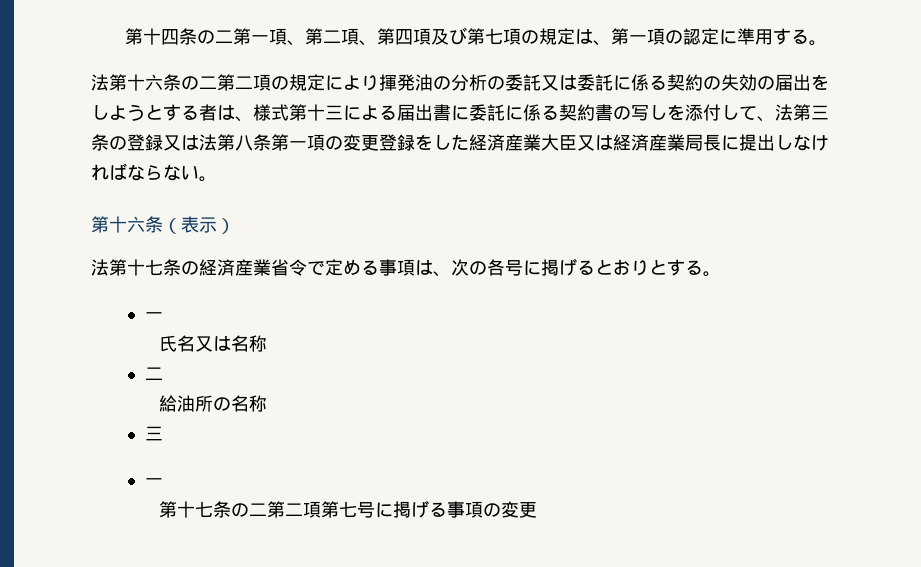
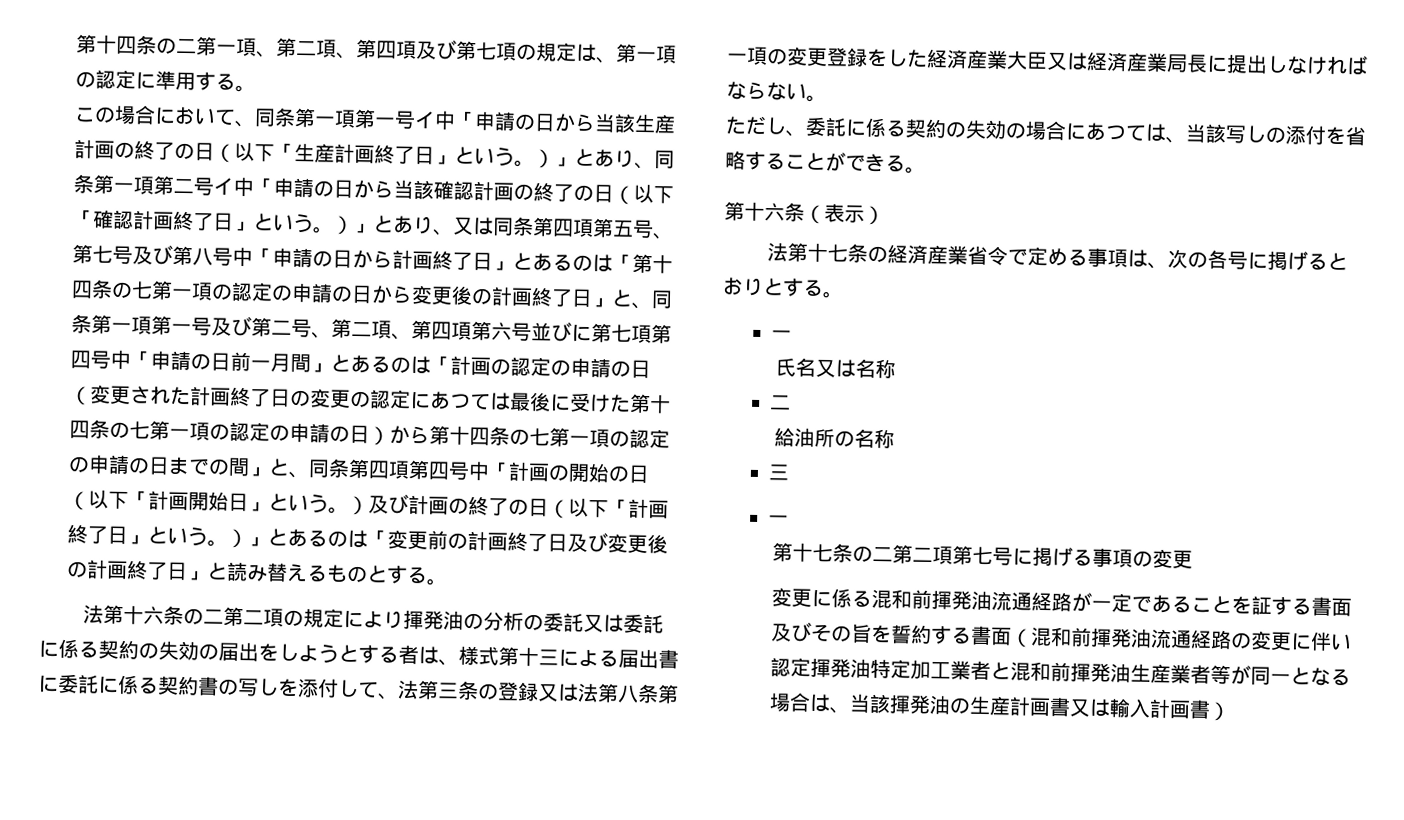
(827, 43) none -> [74,105,677,134] [74,139,676,170] [73,174,675,205] [73,209,675,240] [72,244,674,274] [71,279,674,310] [71,314,673,344] [70,349,652,379] [69,384,672,414] [69,419,671,449] [68,454,651,484] [68,489,670,519] [67,524,669,554] [67,559,449,586] // この場合において、同条第一項第一号イ中「申請の日から当該生産計画の終了の日（以下「生産計画終了日」という。）」とあり、同条第一項第二号イ中「申請の日から当該確認計画の終了の日（以下「確認計画終了日」という。）」とあり、又は同条第四項第五号、第七号及び第八号中「申請の日から計画終了日」とあるのは「第十四条の七第一項の認定の申請の日から変更後の計画終了日」と、同条第一項第一号及び第二号、第二項、第四項第六号並びに第七項第四号中「申請の日前一月間」とあるのは「計画の認定の申請の日（変更された計画終了日の変更の認定にあつては最後に受けた第十四条の七第一項の認定の申請の日）から第十四条の七第一項の認定の申請の日までの間」と、同条第四項第四号中「計画の開始の日（以下「計画開始日」という。）及び計画の終了の日（以下「計画終了日」という。）」とあるのは「変更前の計画終了日及び変更後の計画終了日」と読み替えるものとする。
(217, 179) none -> [725,115,1366,146] [725,150,926,174] // ただし、委託に係る契約の失効の場合にあつては、当該写しの添付を省略することができる。
(537, 510) none -> [771,587,1353,617] [771,621,1353,651] [770,657,1352,686] [769,692,1232,722] // 変更に係る混和前揮発油流通経路が一定であることを証する書面及びその旨を誓約する書面（混和前揮発油流通経路の変更に伴い認定揮発油特定加工業者と混和前揮発油生産業者等が同一となる場合は、当該揮発油の生産計画書又は輸入計画書）

